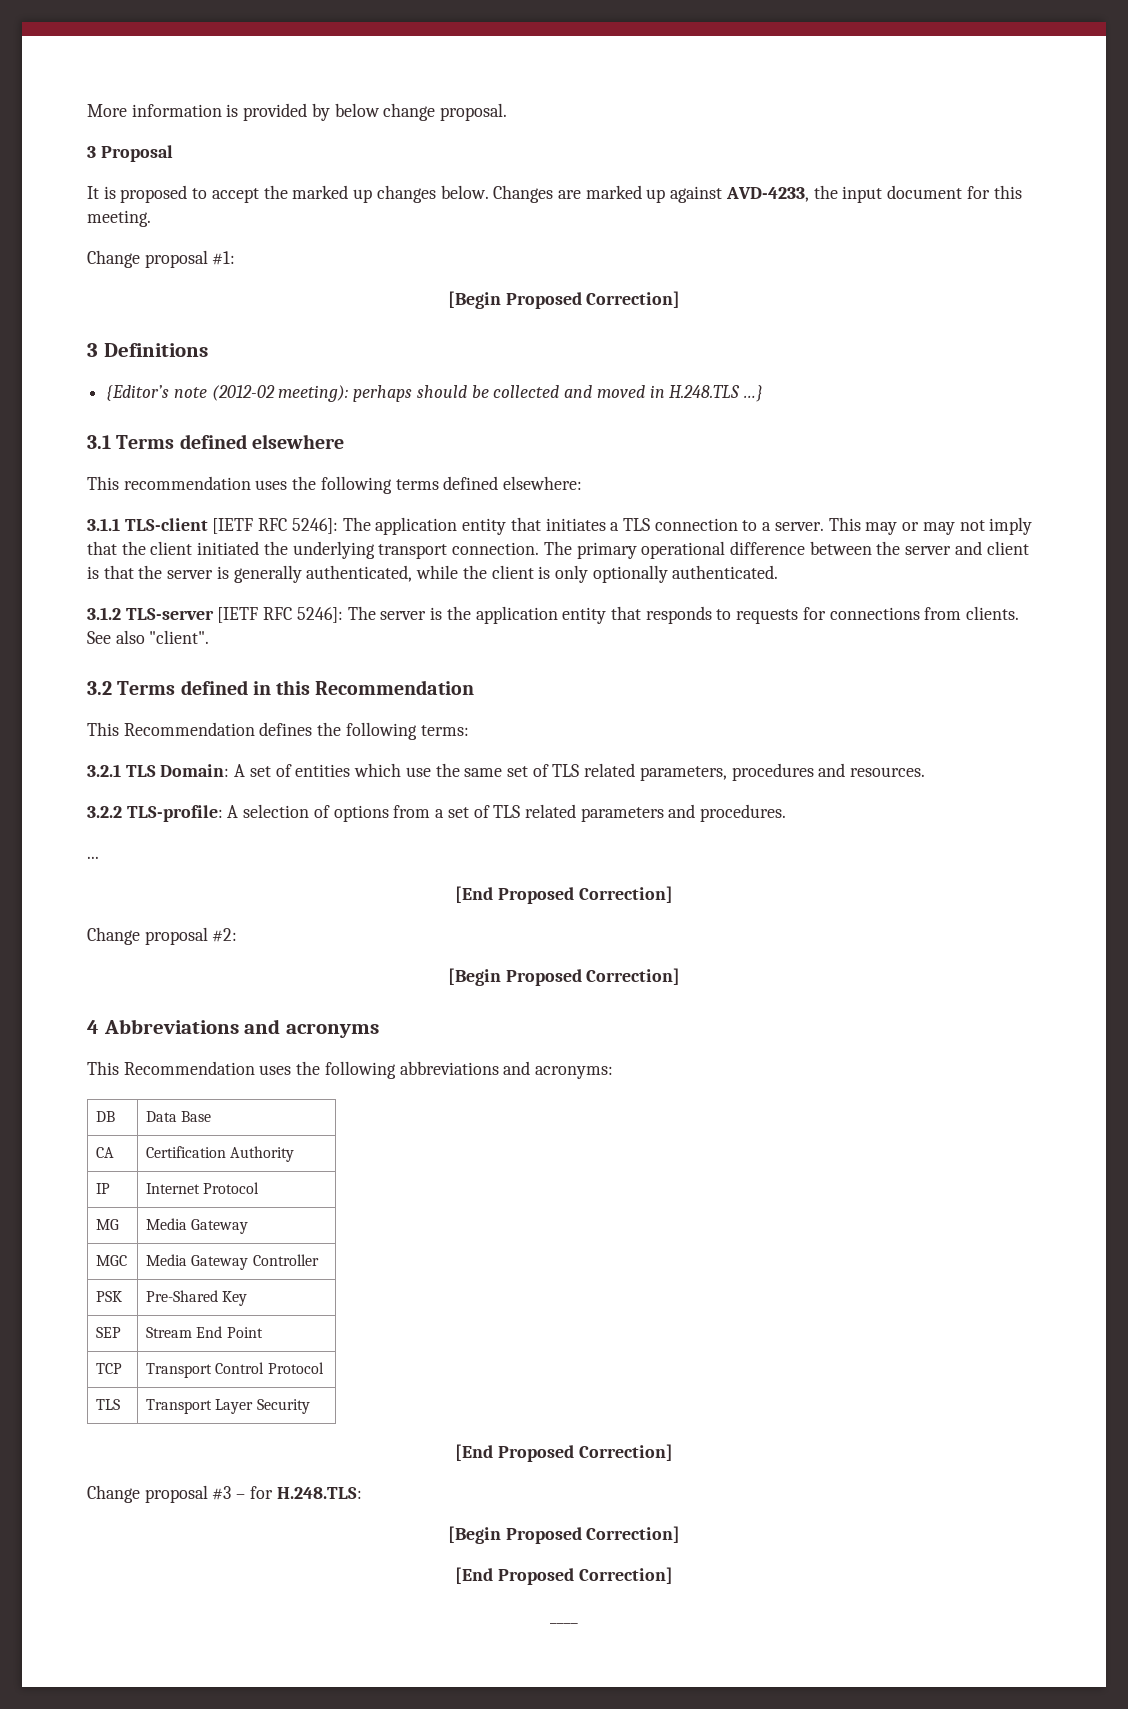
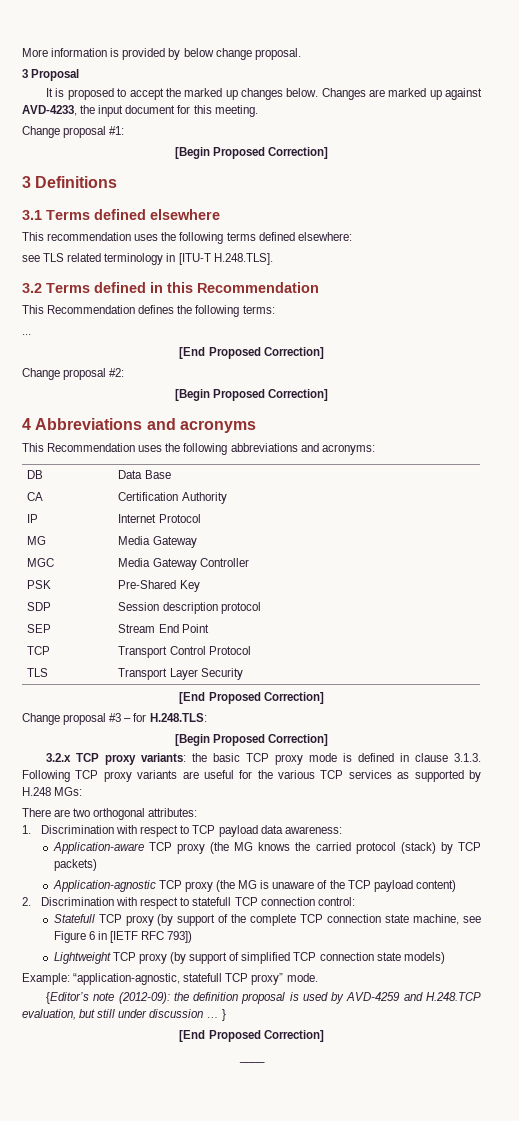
[106,385,763,402] // {Editor’s note (2012-02 meeting): perhaps should be collected and moved in H.248.TLS …} -> (118, 182) none
[87,517,1033,535] [87,541,1029,559] [87,565,779,583] [87,606,1020,624] [87,630,210,644] 3.1.1 TLS-client [IETF RFC 5246]: The application entity that initiates a TLS connection to a server. This may or may not imply that the client initiated the underlying transport connection. The primary operational difference between the server and client is that the server is generally authenticated, while the client is only optionally authenticated. // 3.1.2 TLS-server [IETF RFC 5246]: The server is the application entity that responds to requests for connections from clients. See also "client". -> [22,253,273,265] see TLS related terminology in [ITU-T H.248.TLS].
[87,763,926,781] [87,804,787,822] // 3.2.1 TLS Domain: A set of entities which use the same set of TLS related parameters, procedures and resources. // 3.2.2 TLS-profile: A selection of options from a set of TLS related parameters and procedures. -> (275, 309) none
(248, 1298) none -> [27,602,52,611] [118,602,261,614] // SDP | Session description protocol
(681, 1534) none -> [46,753,481,765] [22,770,481,782] [22,787,83,796] [22,808,198,820] [22,825,342,837] [52,842,481,854] [53,859,97,871] [52,880,456,892] [22,897,355,909] [53,914,482,926] [53,931,193,943] [53,952,445,964] [22,973,318,985] [46,992,481,1004] [22,1009,226,1021] // 3.2.x TCP proxy variants: the basic TCP proxy mode is defined in clause 3.1.3. Following TCP proxy variants are useful for the various TCP services as supported by H.248 MGs: // There are two orthogonal attributes: // 1. Discrimination with respect to TCP payload data awareness: // Application-aware TCP proxy (the MG knows the carried protocol (stack) by TCP packets) // Application-agnostic TCP proxy (the MG is unaware of the TCP payload content) // 2. Discrimination with respect to statefull TCP connection control: // Statefull TCP proxy (by support of the complete TCP connection state machine, see Figure 6 in [IETF RFC 793]) // Lightweight TCP proxy (by support of simplified TCP connection state models) // Example: “application-agnostic, statefull TCP proxy” mode. // {Editor’s note (2012-09): the definition proposal is used by AVD-4259 and H.248.TCP evaluation, but still under discussion … }

